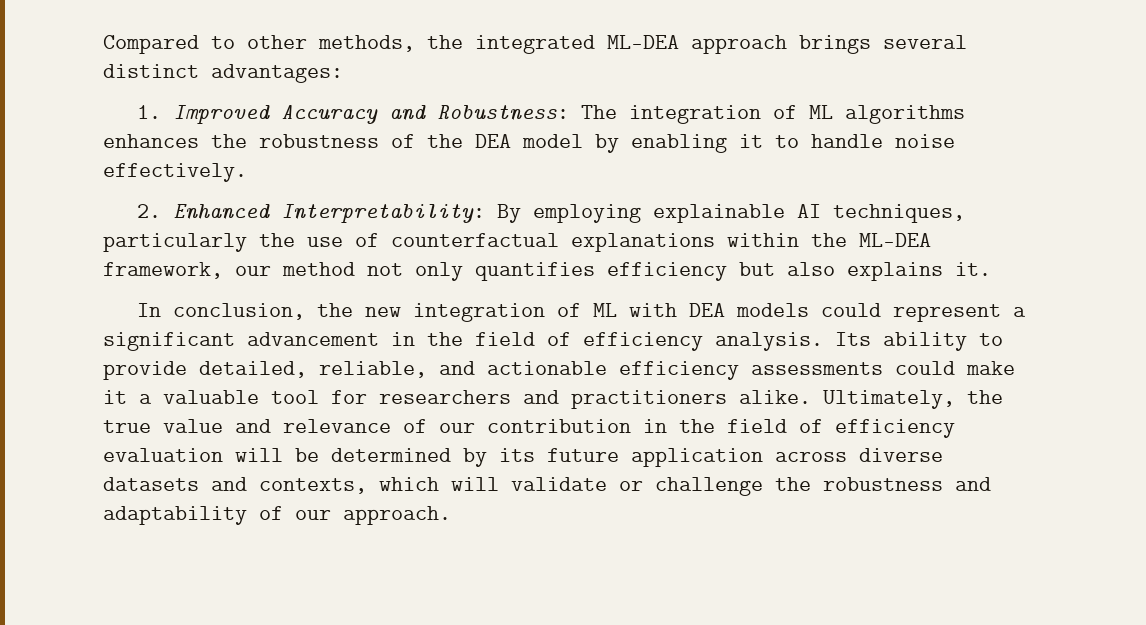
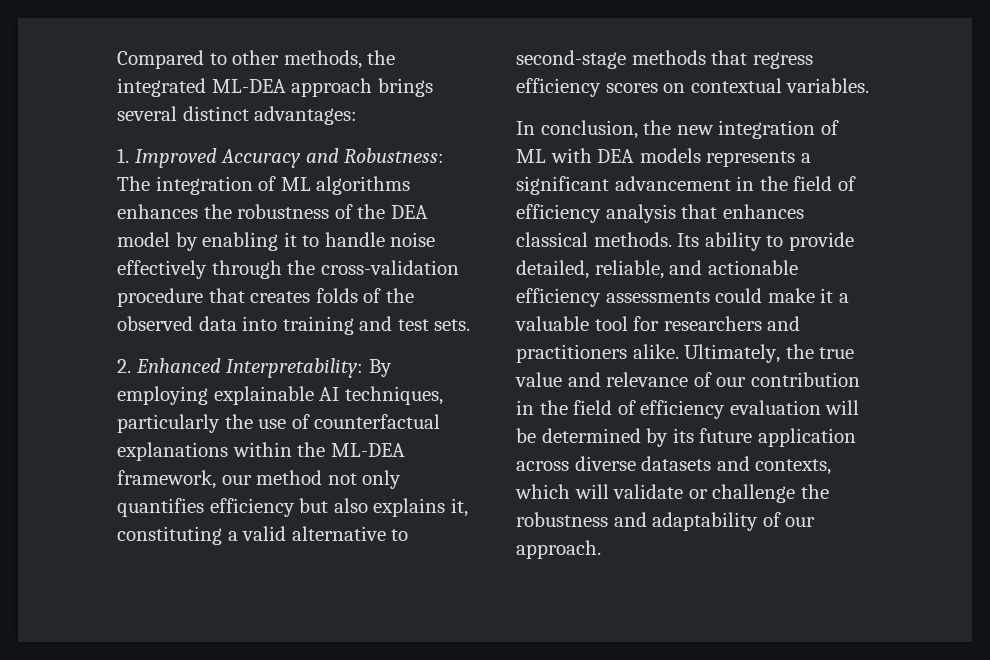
[103,163,247,182] effectively. -> [117,260,459,279] [117,288,414,307] [117,316,471,335] effectively through the cross-validation procedure that creates folds of the observed data into training and test sets.
[955,262,991,276] it. -> [450,498,468,517] [117,526,409,545] [516,50,813,69] [516,78,870,97] it, constituting a valid alternative to second-stage methods that regress efficiency scores on contextual variables.
[820,303,1001,322] could represent -> [706,151,796,167] represents
[715,332,823,351] analysis. -> [605,204,804,223] [516,232,672,247] analysis that enhances classical methods.

